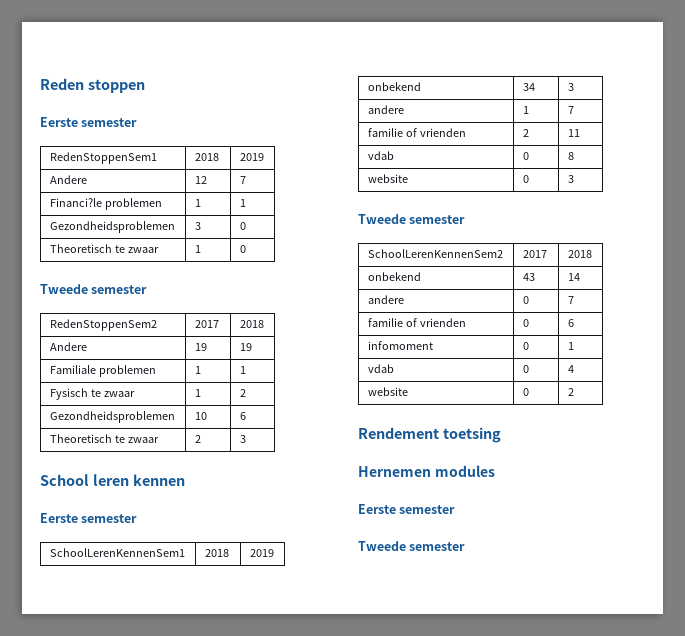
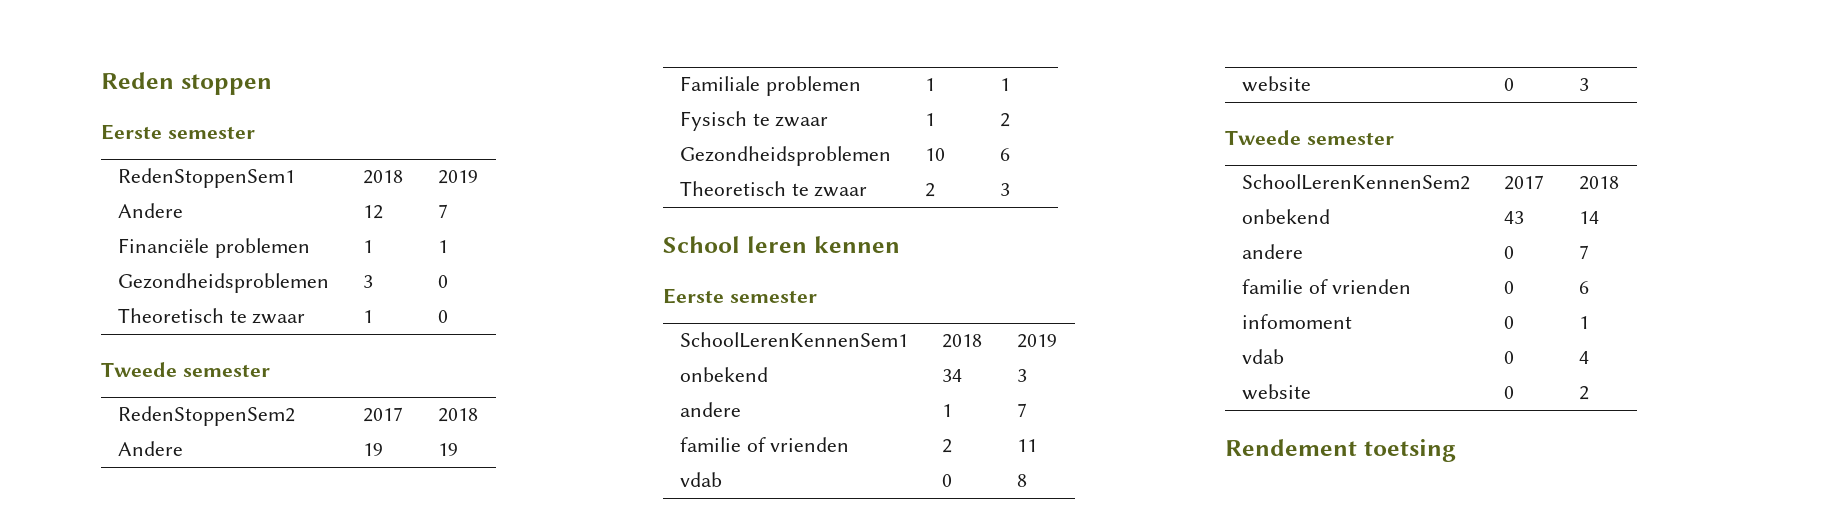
[49,198,102,207] Financi?le -> [117,238,209,253] Financiële
[358,465,495,477] [358,504,456,514] [358,541,466,551] // Hernemen modules // Eerste semester // Tweede semester -> (1456, 450) none

